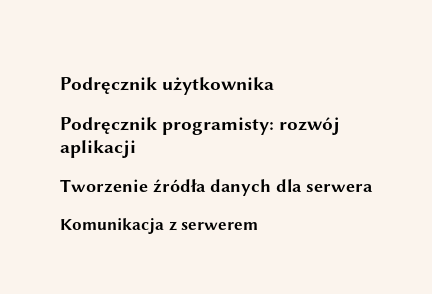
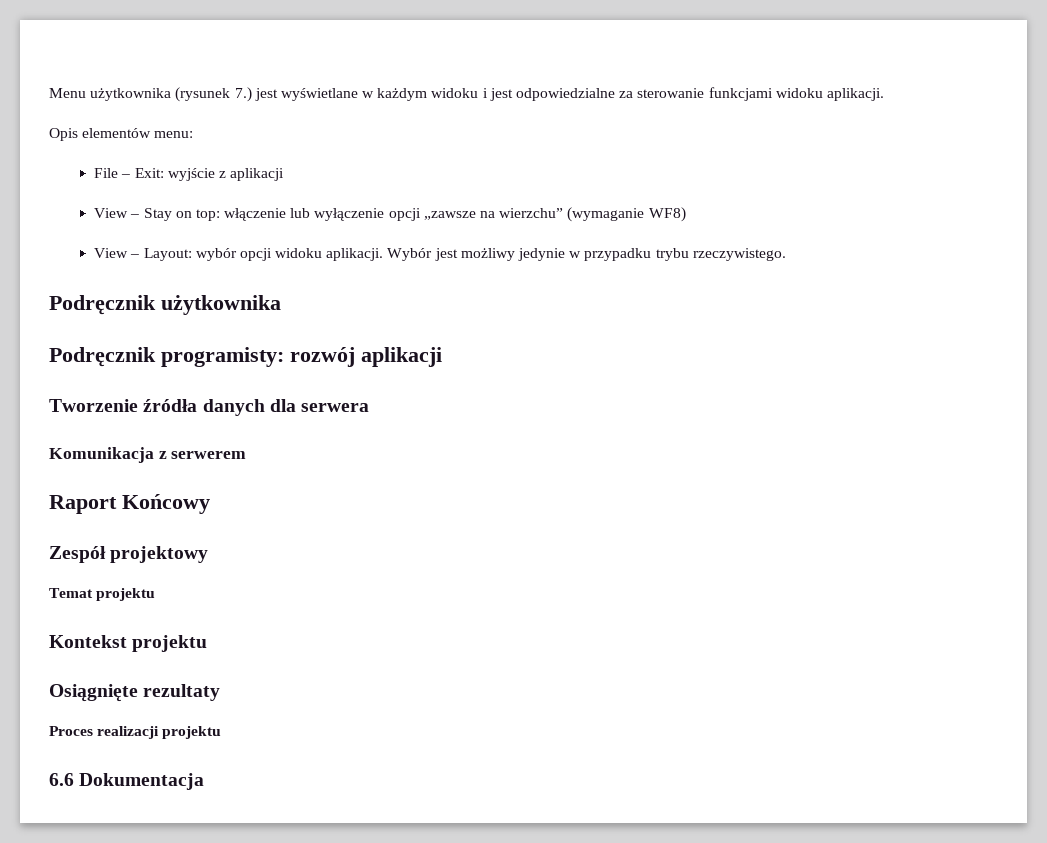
(60, 85) none -> [49,87,884,102] [49,128,194,141] [94,168,285,181] [94,207,686,222] [94,248,786,261] Menu użytkownika (rysunek 7.) jest wyświetlane w każdym widoku i jest odpowiedzialne za sterowanie funkcjami widoku aplikacji. // Opis elementów menu: // File – Exit: wyjście z aplikacji // View – Stay on top: włączenie lub wyłączenie opcji „zawsze na wierzchu” (wymaganie WF8) // View – Layout: wybór opcji widoku aplikacji. Wybór jest możliwy jedynie w przypadku trybu rzeczywistego. //
(259, 226) none -> [49,494,210,514] [49,546,209,563] [49,588,156,601] [49,635,208,652] [49,684,221,702] [49,726,222,739] [49,773,205,790] // Raport Końcowy // Zespół projektowy // Temat projektu // Kontekst projektu // Osiągnięte rezultaty // Proces realizacji projektu // 6.6 Dokumentacja

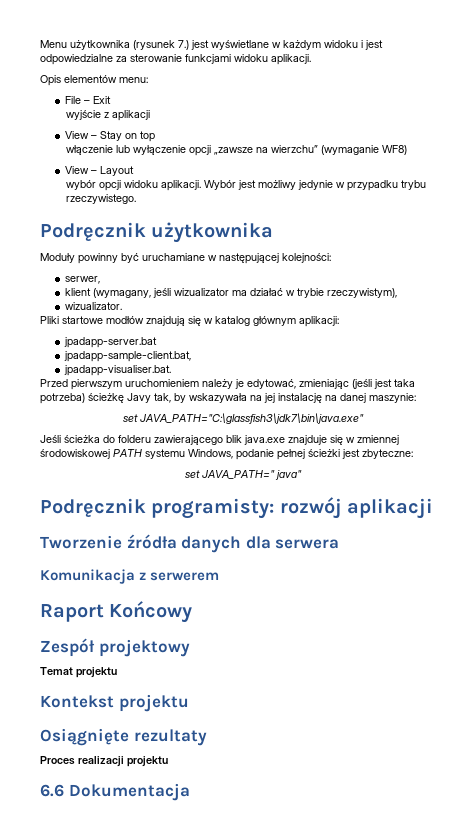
[134,168,164,178] Exit: -> [93,96,112,104] Exit //
[195,209,220,221] top: -> [140,131,156,142] top //
[143,248,192,261] Layout: -> [100,166,135,176] Layout //
(281, 305) none -> [40,253,331,264] [65,276,101,284] [65,288,398,298] [65,302,123,310] [40,316,339,327] [64,337,158,348] [64,351,192,362] [64,365,172,376] [40,379,415,390] [40,393,416,404] [122,413,364,424] [40,435,399,445] [40,449,413,460] [184,470,302,480] // Moduły powinny być uruchamiane w następującej kolejności: // serwer, // klient (wymagany, jeśli wizualizator ma działać w trybie rzeczywistym), // wizualizator. // Pliki startowe modłów znajdują się w katalog głównym aplikacji: // jpadapp-server.bat // jpadapp-sample-client.bat, // jpadapp-visualiser.bat. // Przed pierwszym uruchomieniem należy je edytować, zmieniając (jeśli jest taka potrzeba) ścieżkę Javy tak, by wskazywała na jej instalację na danej maszynie: // set JAVA_PATH="C:\glassfish3\jdk7\bin\java.exe" // Jeśli ścieżka do folderu zawierającego blik java.exe znajduje się w zmiennej środowiskowej PATH systemu Windows, podanie pełnej ścieżki jest zbyteczne: // set JAVA_PATH=" java"

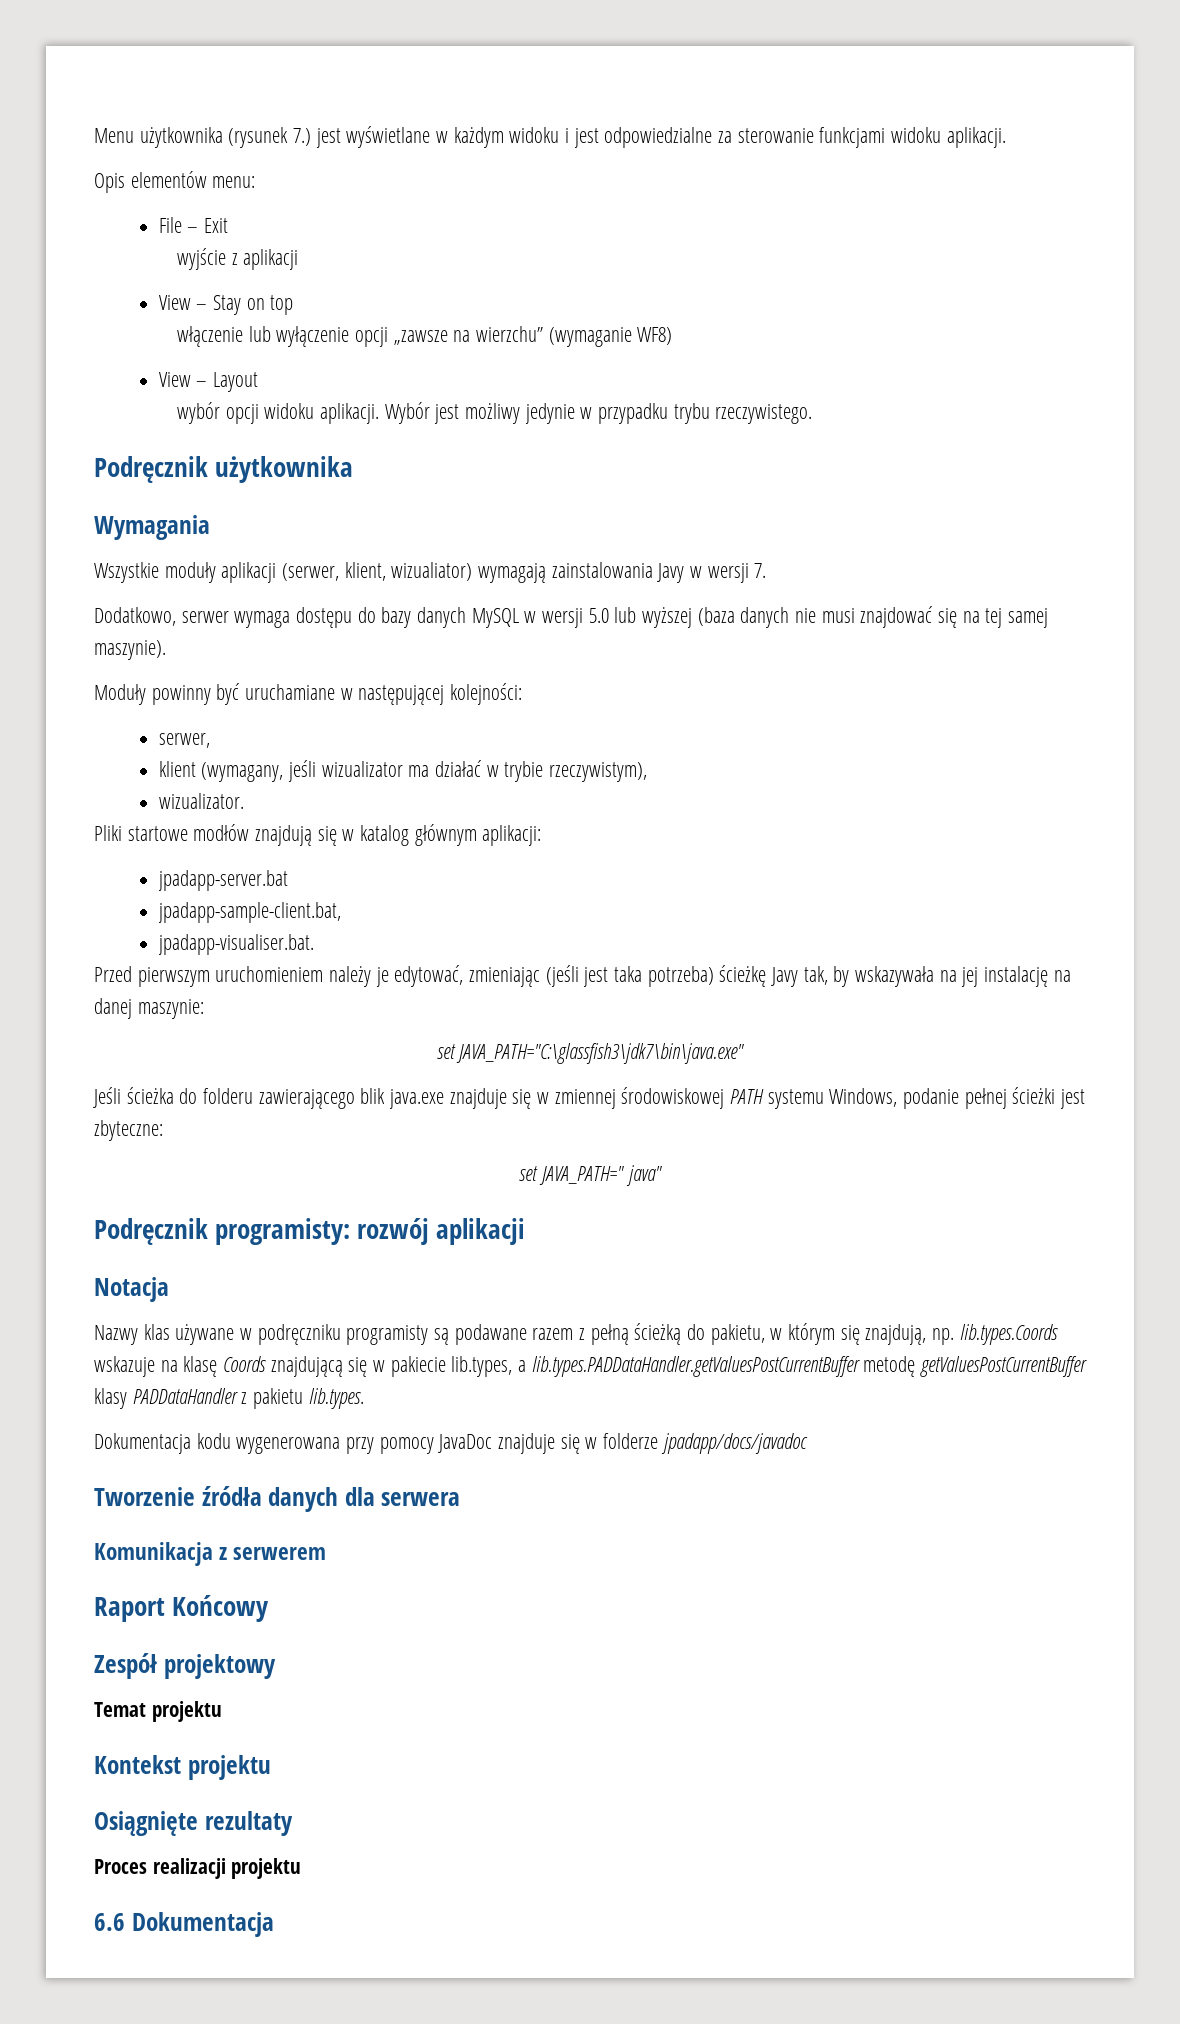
(274, 232) none -> [94,515,210,540] [94,562,767,583] [94,606,1049,628] [94,640,166,660] // Wymagania // Wszystkie moduły aplikacji (serwer, klient, wizualiator) wymagają zainstalowania Javy w wersji 7. // Dodatkowo, serwer wymaga dostępu do bazy danych MySQL w wersji 5.0 lub wyższej (baza danych nie musi znajdować się na tej samej maszynie).
(434, 508) none -> [94,1277,169,1302] [94,1323,1058,1345] [94,1356,1088,1377] [94,1388,364,1409] [94,1433,808,1454] // Notacja // Nazwy klas używane w podręczniku programisty są podawane razem z pełną ścieżką do pakietu, w którym się znajdują, np. lib.types.Coords wskazuje na klasę Coords znajdującą się w pakiecie lib.types, a lib.types.PADDataHandler.getValuesPostCurrentBuffer metodę getValuesPostCurrentBuffer klasy PADDataHandler z pakietu lib.types. // Dokumentacja kodu wygenerowana przy pomocy JavaDoc znajduje się w folderze jpadapp/docs/javadoc

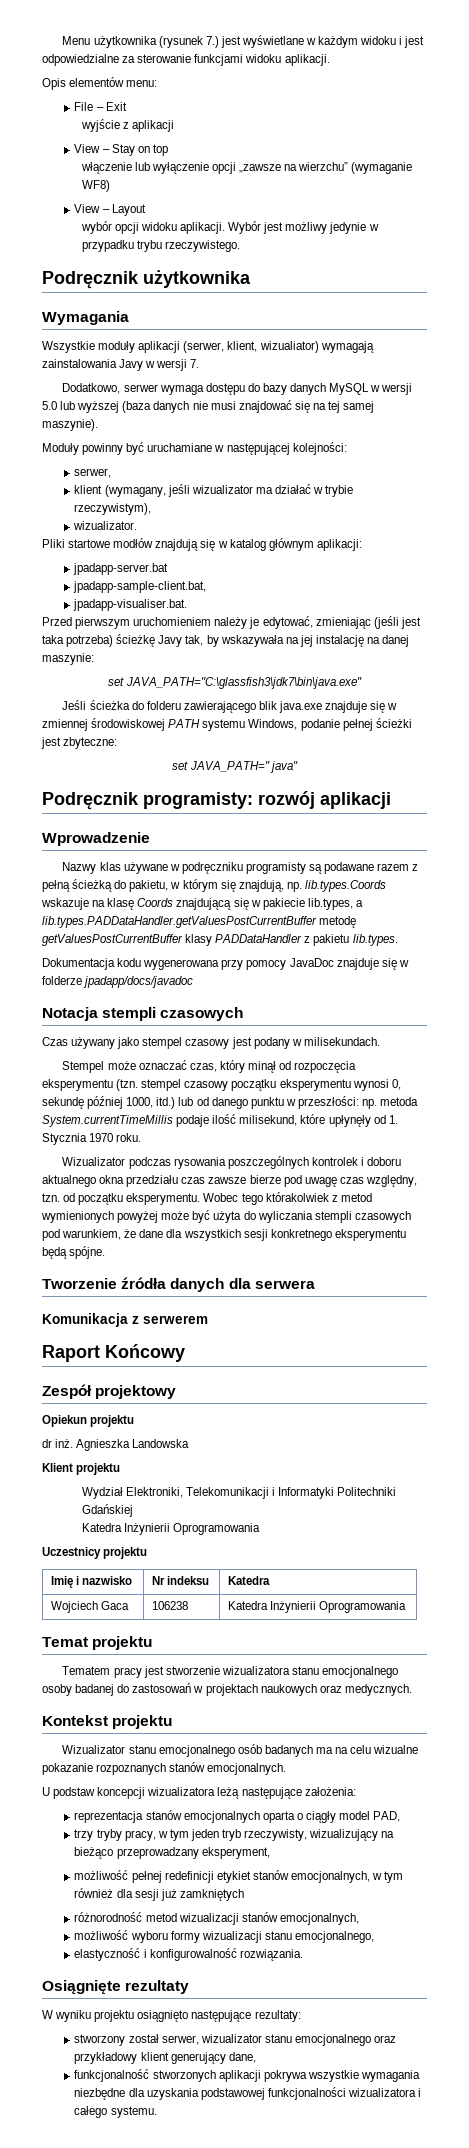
[94,1277,169,1302] Notacja -> [42,832,150,846] Wprowadzenie
(808, 1443) none -> [42,1007,244,1021] [42,1037,380,1049] [62,1060,357,1073] [42,1079,401,1091] [42,1096,419,1109] [42,1114,398,1127] [42,1133,142,1145] [62,1156,402,1169] [42,1175,417,1187] [42,1192,372,1205] [41,1210,411,1223] [42,1229,406,1241] [42,1246,106,1259] // Notacja stempli czasowych // Czas używany jako stempel czasowy jest podany w milisekundach. // Stempel może oznaczać czas, który minął od rozpoczęcia eksperymentu (tzn. stempel czasowy początku eksperymentu wynosi 0, sekundę później 1000, itd.) lub od danego punktu w przeszłości: np. metoda System.currentTimeMillis podaje ilość milisekund, które upłynęły od 1. Stycznia 1970 roku. // Wizualizator podczas rysowania poszczególnych kontrolek i doboru aktualnego okna przedziału czas zawsze bierze pod uwagę czas względny, tzn. od początku eksperymentu. Wobec tego którakolwiek z metod wymienionych powyżej może być użyta do wyliczania stempli czasowych pod warunkiem, że dane dla wszystkich sesji konkretnego eksperymentu będą spójne.
[94,1701,222,1722] [94,1755,271,1780] Temat projektu // Kontekst projektu -> [42,1415,135,1427] [42,1439,190,1451] [42,1463,121,1475] [81,1487,397,1499] [81,1504,133,1517] [81,1523,260,1535] [42,1547,148,1559] [50,1576,132,1588] [151,1576,209,1585] [227,1576,270,1585] [50,1601,129,1613] [151,1601,188,1610] [227,1601,406,1613] [42,1636,153,1650] [62,1666,399,1678] [42,1683,412,1696] [42,1715,173,1729] [62,1744,419,1757] [42,1762,287,1775] [42,1787,356,1799] [74,1810,401,1823] [74,1829,395,1841] [74,1847,270,1859] [74,1870,404,1883] [74,1888,244,1901] [74,1912,359,1925] [74,1930,375,1943] [74,1948,303,1961] Opiekun projektu // dr inż. Agnieszka Landowska // Klient projektu // Wydział Elektroniki, Telekomunikacji i Informatyki Politechniki Gdańskiej // Katedra Inżynierii Oprogramowania // Uczestnicy projektu // Imię i nazwisko | Nr indeksu | Katedra // Wojciech Gaca | 106238 | Katedra Inżynierii Oprogramowania // Temat projektu // Tematem pracy jest stworzenie wizualizatora stanu emocjonalnego osoby badanej do zastosowań w projektach naukowych oraz medycznych. // Kontekst projektu // Wizualizator stanu emocjonalnego osób badanych ma na celu wizualne pokazanie rozpoznanych stanów emocjonalnych. // U podstaw koncepcji wizualizatora leżą następujące założenia: // reprezentacja stanów emocjonalnych oparta o ciągły model PAD, // trzy tryby pracy, w tym jeden tryb rzeczywisty, wizualizujący na bieżąco przeprowadzany eksperyment, // możliwość pełnej redefinicji etykiet stanów emocjonalnych, w tym również dla sesji już zamkniętych // różnorodność metod wizualizacji stanów emocjonalnych, // możliwość wyboru formy wizualizacji stanu emocjonalnego, // elastyczność i konfigurowalność rozwiązania.
[94,1858,302,1879] [94,1912,274,1937] Proces realizacji projektu // 6.6 Dokumentacja -> [42,2010,301,2022] [74,2034,397,2046] [74,2052,256,2064] [74,2069,421,2082] [74,2087,422,2100] [74,2106,157,2118] W wyniku projektu osiągnięto następujące rezultaty: // stworzony został serwer, wizualizator stanu emocjonalnego oraz przykładowy klient generujący dane, // funkcjonalność stworzonych aplikacji pokrywa wszystkie wymagania niezbędne dla uzyskania podstawowej funkcjonalności wizualizatora i całego systemu.

